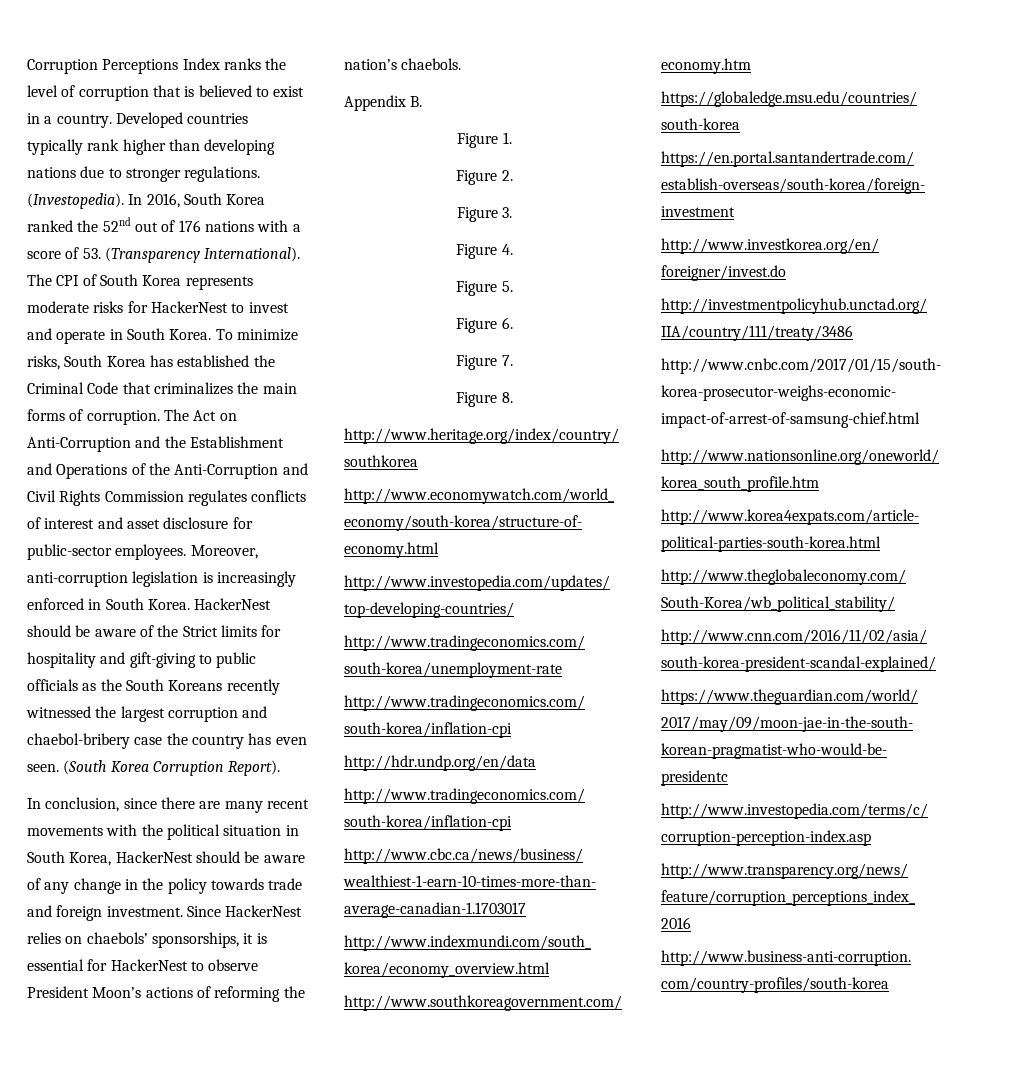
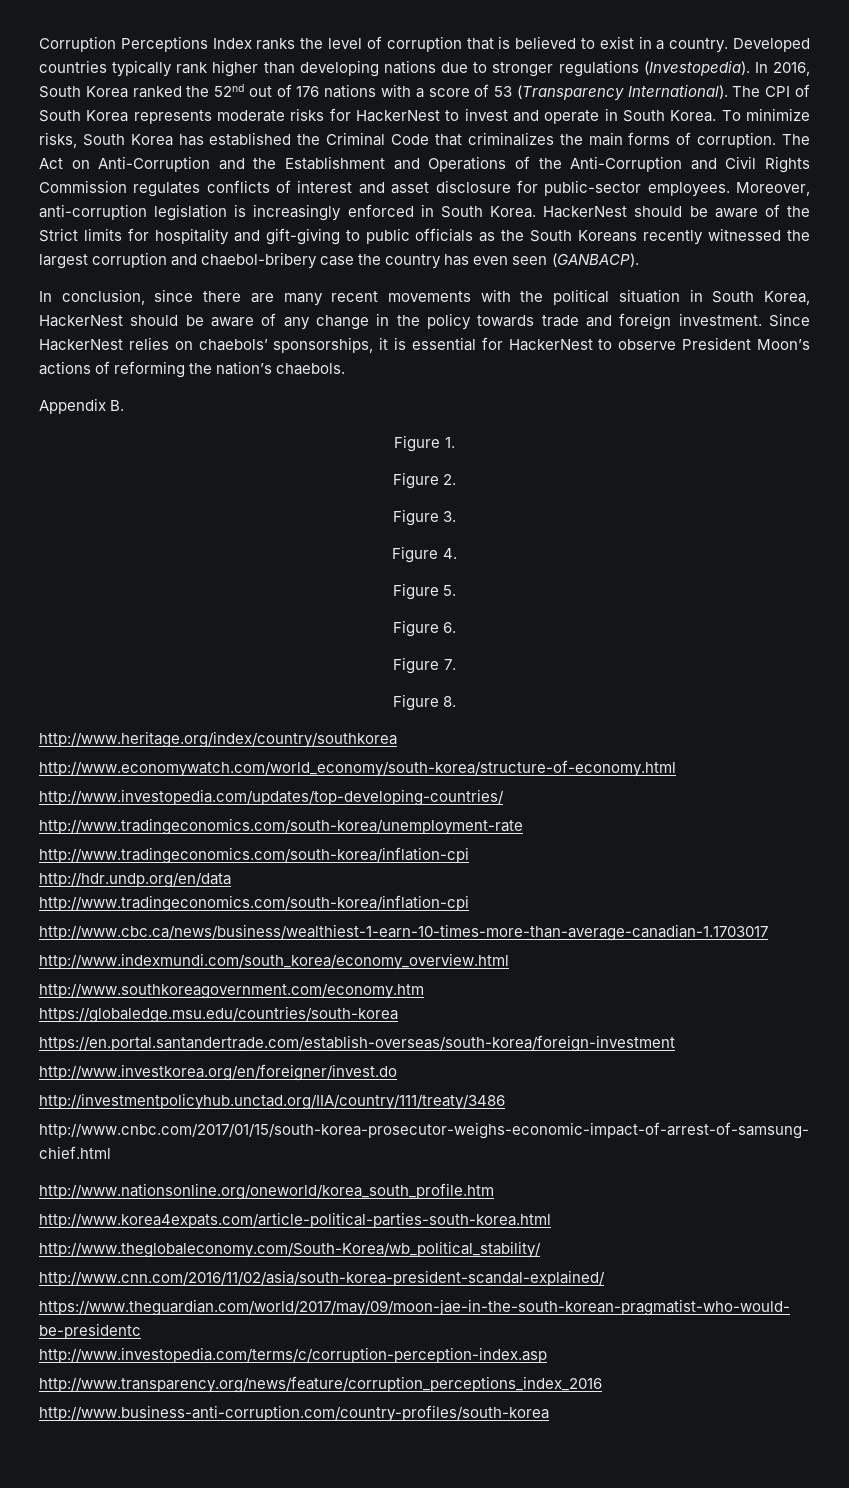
[184,166,261,182] regulations. -> [558,60,639,77] regulations
[82,248,101,259] 53. -> [494,86,513,97] 53
[27,760,281,776] seen. (South Korea Corruption Report). -> [512,253,639,267] seen (GANBACP).

